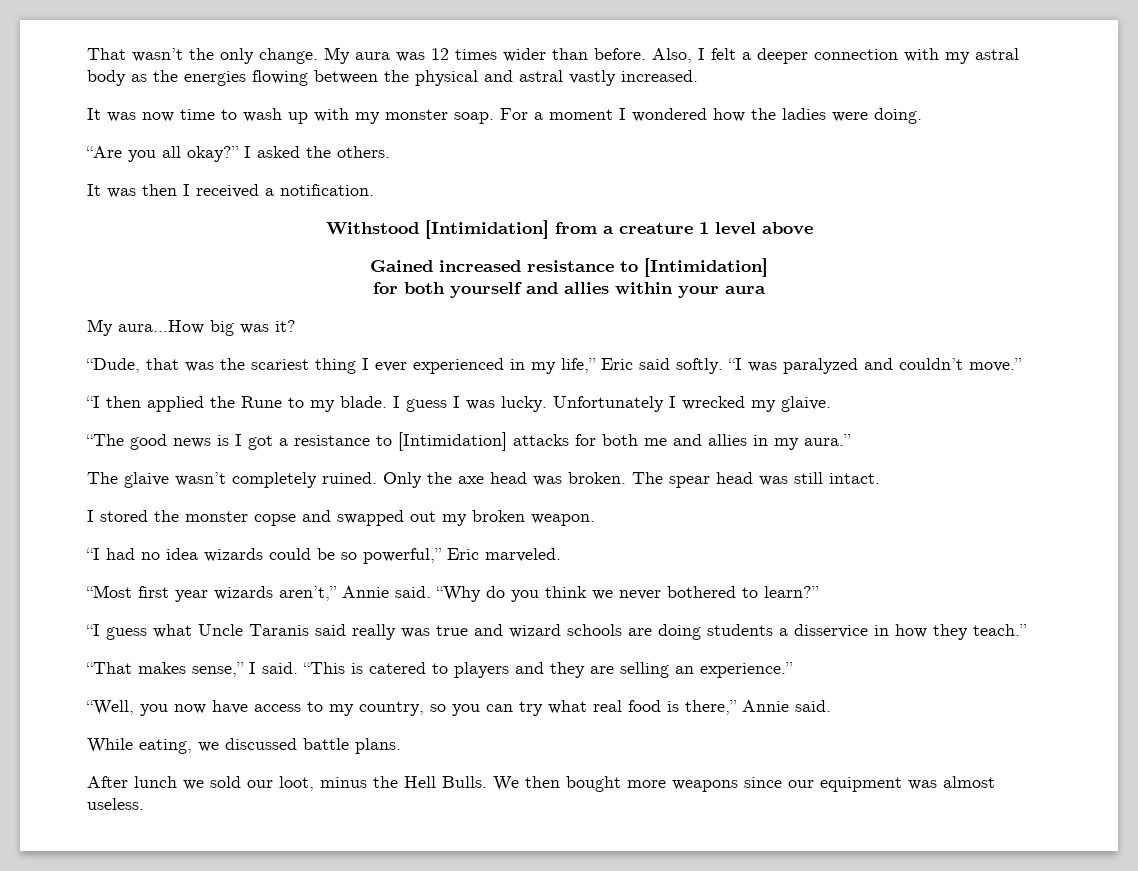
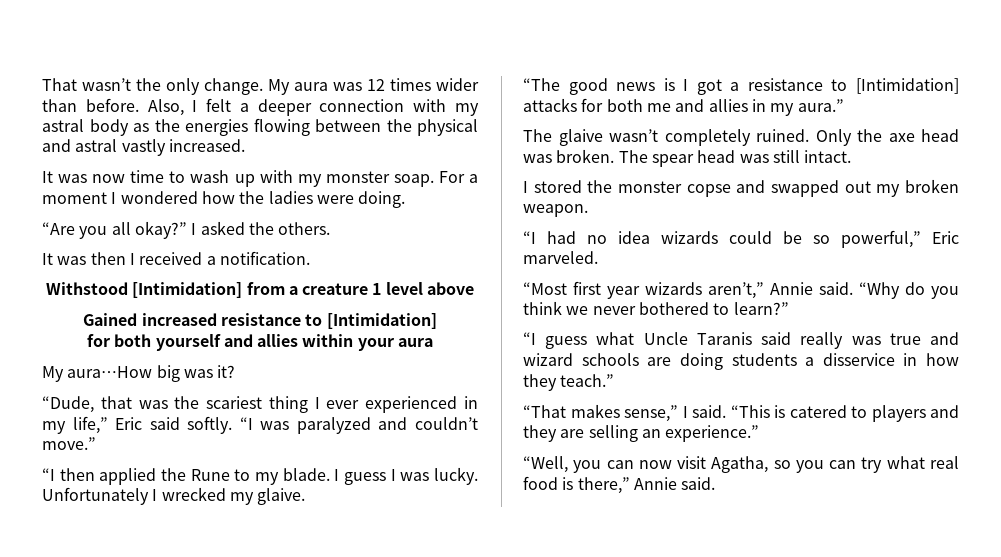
[174,700,424,716] now have access to my country, -> [606,456,769,473] can now visit Agatha,
[87,738,401,754] [87,776,995,792] [87,798,144,810] // While eating, we discussed battle plans. // After lunch we sold our loot, minus the Hell Bulls. We then bought more weapons since our equipment was almost useless. -> (716, 483) none

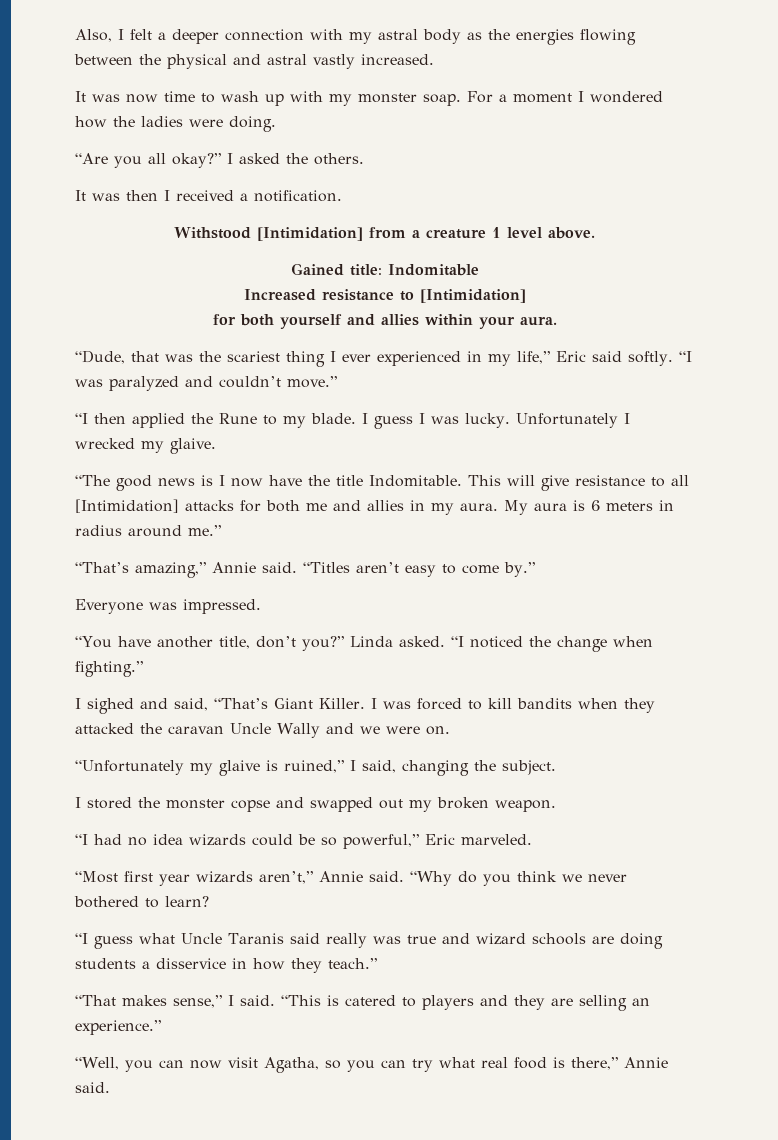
[42,78,479,95] [42,98,139,112] That wasn’t the only change. My aura was 12 times wider than before. -> (75, 35) none
[427,282,475,295] above -> [548,227,595,239] above.
[141,313,217,326] increased -> [349,264,479,276] [243,289,316,301] title: Indomitable // Increased
[398,338,434,347] [42,365,236,382] aura // My aura…How big was it? -> [519,316,557,326] aura.
[696,78,848,95] got a resistance to -> [231,475,689,491] now have the title Indomitable. This will give resistance to all
[797,99,844,112] [523,129,959,146] [523,149,852,167] aura.” // The glaive wasn’t completely ruined. Only the axe head was broken. The spear head was still intact. -> [460,500,674,515] [75,525,221,537] [75,562,535,578] [75,599,261,614] [75,636,653,652] [75,661,143,677] [75,698,655,714] [75,723,450,738] [75,760,556,776] aura. My aura is 6 meters in radius around me.” // “That’s amazing,” Annie said. “Titles aren’t easy to come by.” // Everyone was impressed. // “You have another title, don’t you?” Linda asked. “I noticed the change when fighting.” // I sighed and said, “That’s Giant Killer. I was forced to kill bandits when they attacked the caravan Uncle Wally and we were on. // “Unfortunately my glaive is ruined,” I said, changing the subject.
[733,302,789,315] learn?” -> [165,896,209,907] learn?

